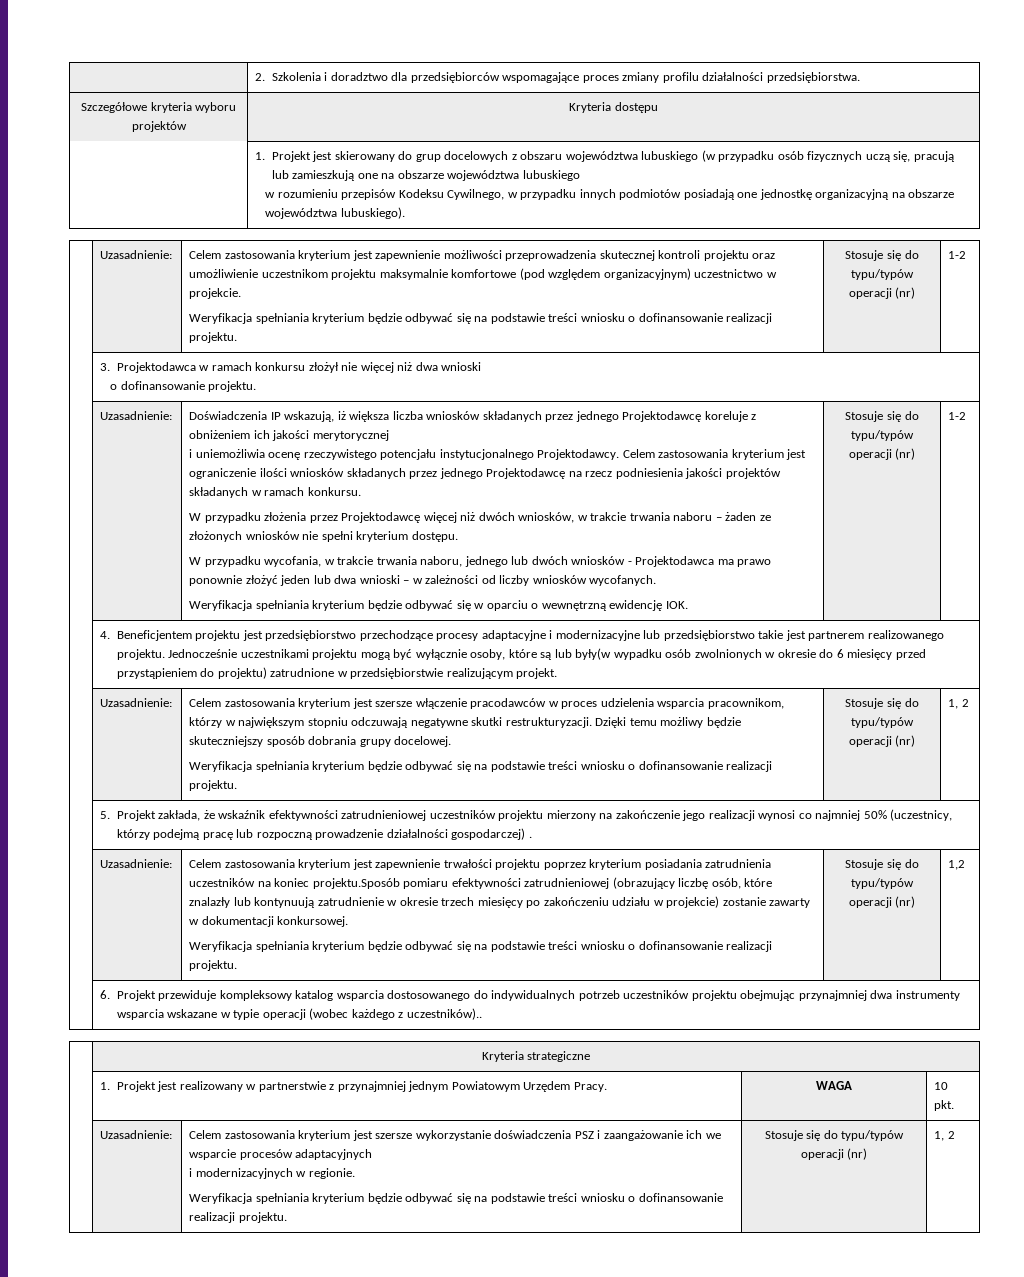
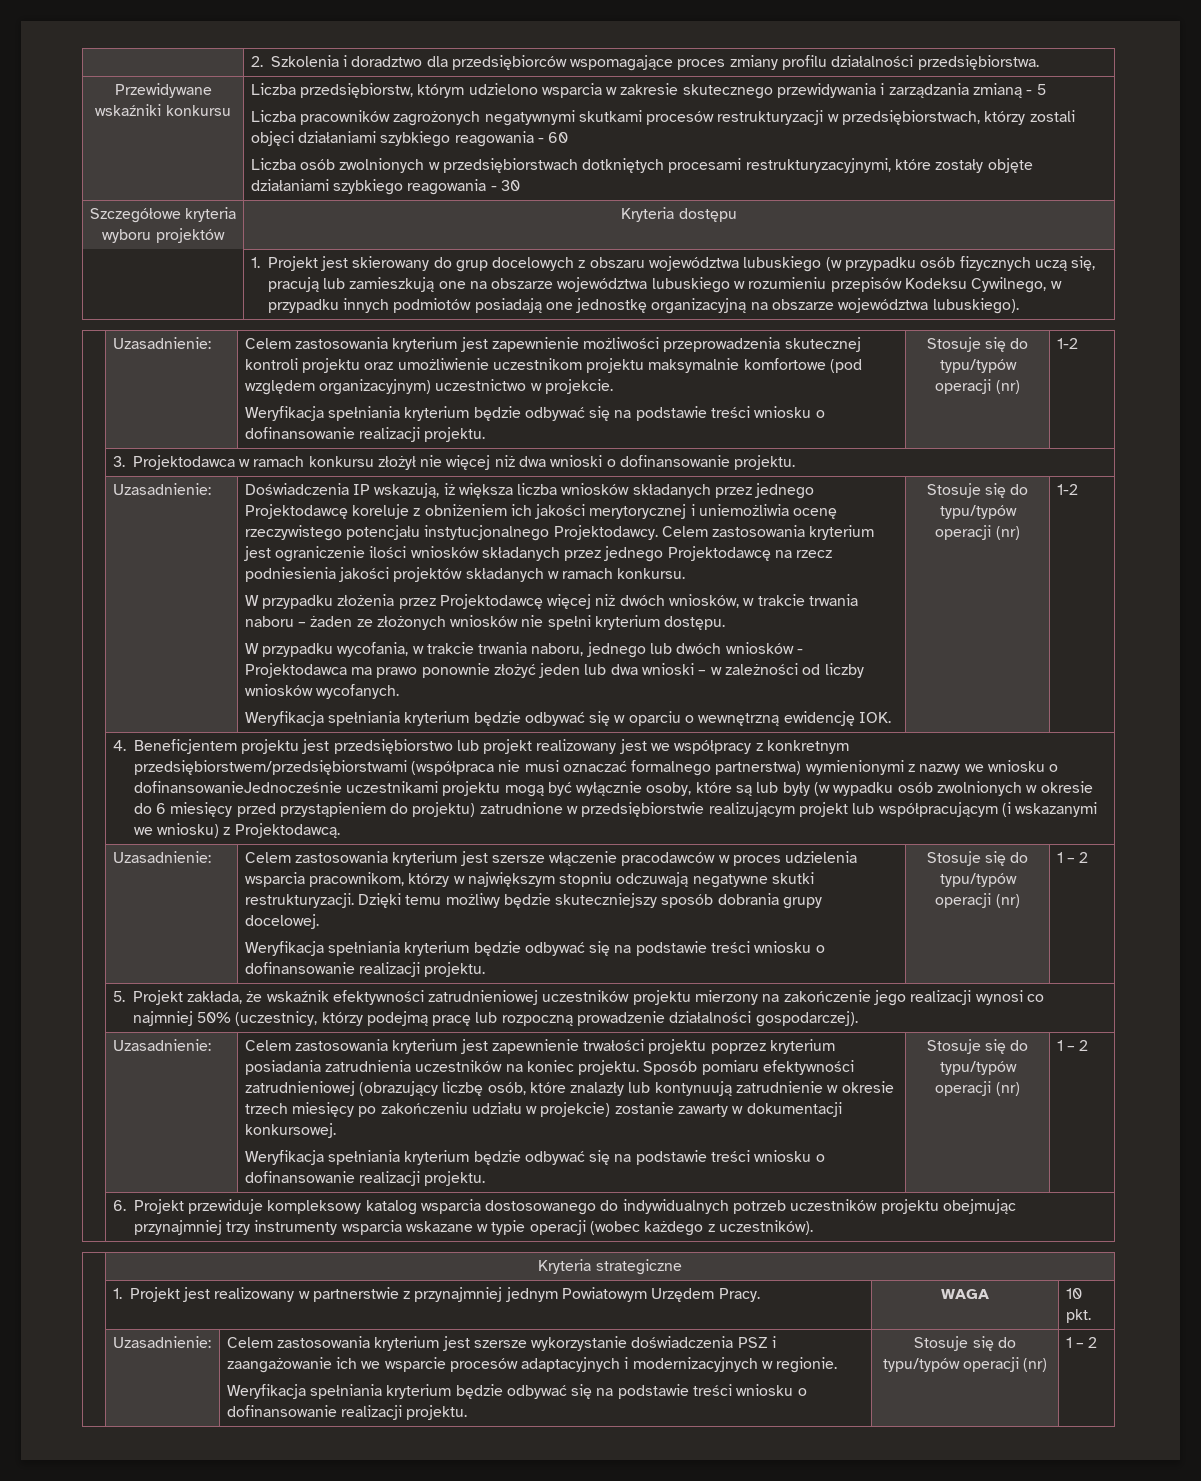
(860, 77) none -> [114,83,212,98] [95,104,231,116] [250,83,1046,99] [250,110,1075,126] [250,131,569,147] [250,158,1033,173] [250,179,520,195] // Przewidywane wskaźniki konkursu | Liczba przedsiębiorstw, którym udzielono wsparcia w zakresie skutecznego przewidywania i zarządzania zmianą - 5 // Liczba pracowników zagrożonych negatywnymi skutkami procesów restrukturyzacji w przedsiębiorstwach, którzy zostali objęci działaniami szybkiego reagowania - 60 // Liczba osób zwolnionych w przedsiębiorstwach dotkniętych procesami restrukturyzacyjnymi, które zostały objęte działaniami szybkiego reagowania - 30
(580, 175) // -> (730, 285) none
(482, 366) // -> (603, 461) none
(389, 435) // -> (687, 511) none
[359,630,944,641] [116,649,238,660] przechodzące procesy adaptacyjne i modernizacyjne lub przedsiębiorstwo takie jest partnerem realizowanego projektu. Jednocześnie -> [456,739,850,754] [133,760,1059,776] [133,781,342,793] lub projekt realizowany jest we współpracy z konkretnym przedsiębiorstwem/przedsiębiorstwami (współpraca nie musi oznaczać formalnego partnerstwa) wymienionymi z nazwy we wniosku o dofinansowanieJednocześnie
[575,648,612,660] były(w -> [782,782,831,796] były (w
[516,668,558,679] projekt. -> [799,802,1098,817] [133,823,340,838] projekt lub współpracującym (i wskazanymi we wniosku) z Projektodawcą.
[948,699,959,709] 1, -> [1056,852,1075,863] 1 –
[451,828,532,840] gospodarczej) . -> [755,1011,858,1027] gospodarczej).
[312,878,400,889] projektu.Sposób -> [578,1060,698,1075] projektu. Sposób
[948,860,966,870] 1,2 -> [1056,1040,1089,1051] 1 – 2
[870,990,893,999] dwa -> [225,1222,250,1235] trzy
[406,1008,482,1020] uczestników).. -> [719,1220,814,1235] uczestników).
(373, 1154) // -> (621, 1364) none
[934,1131,945,1141] 1, -> [1065,1337,1084,1348] 1 –

